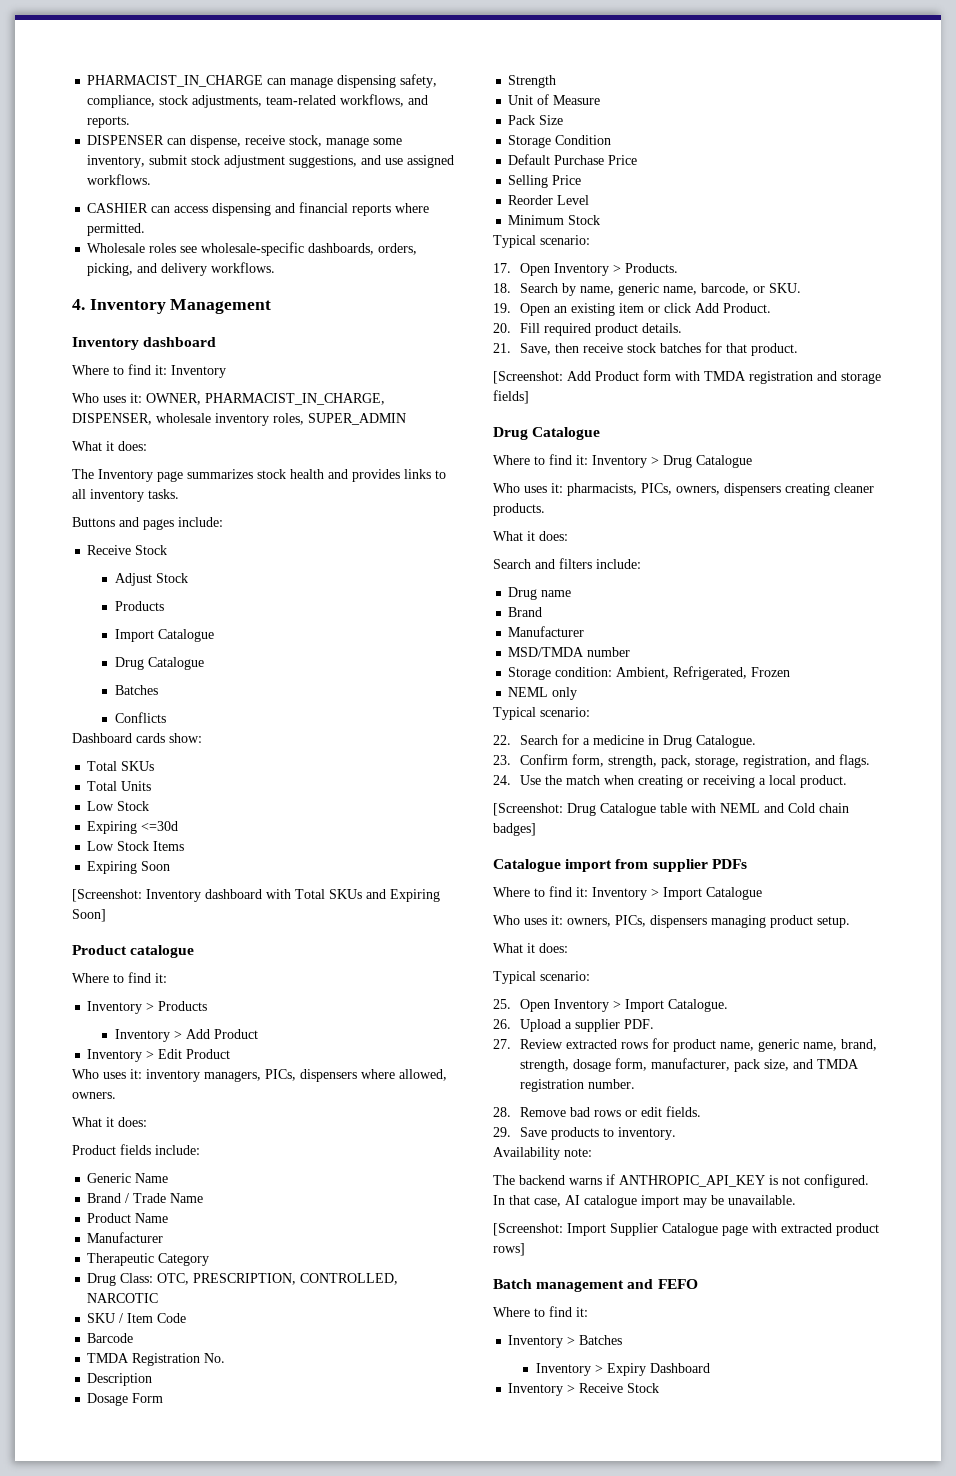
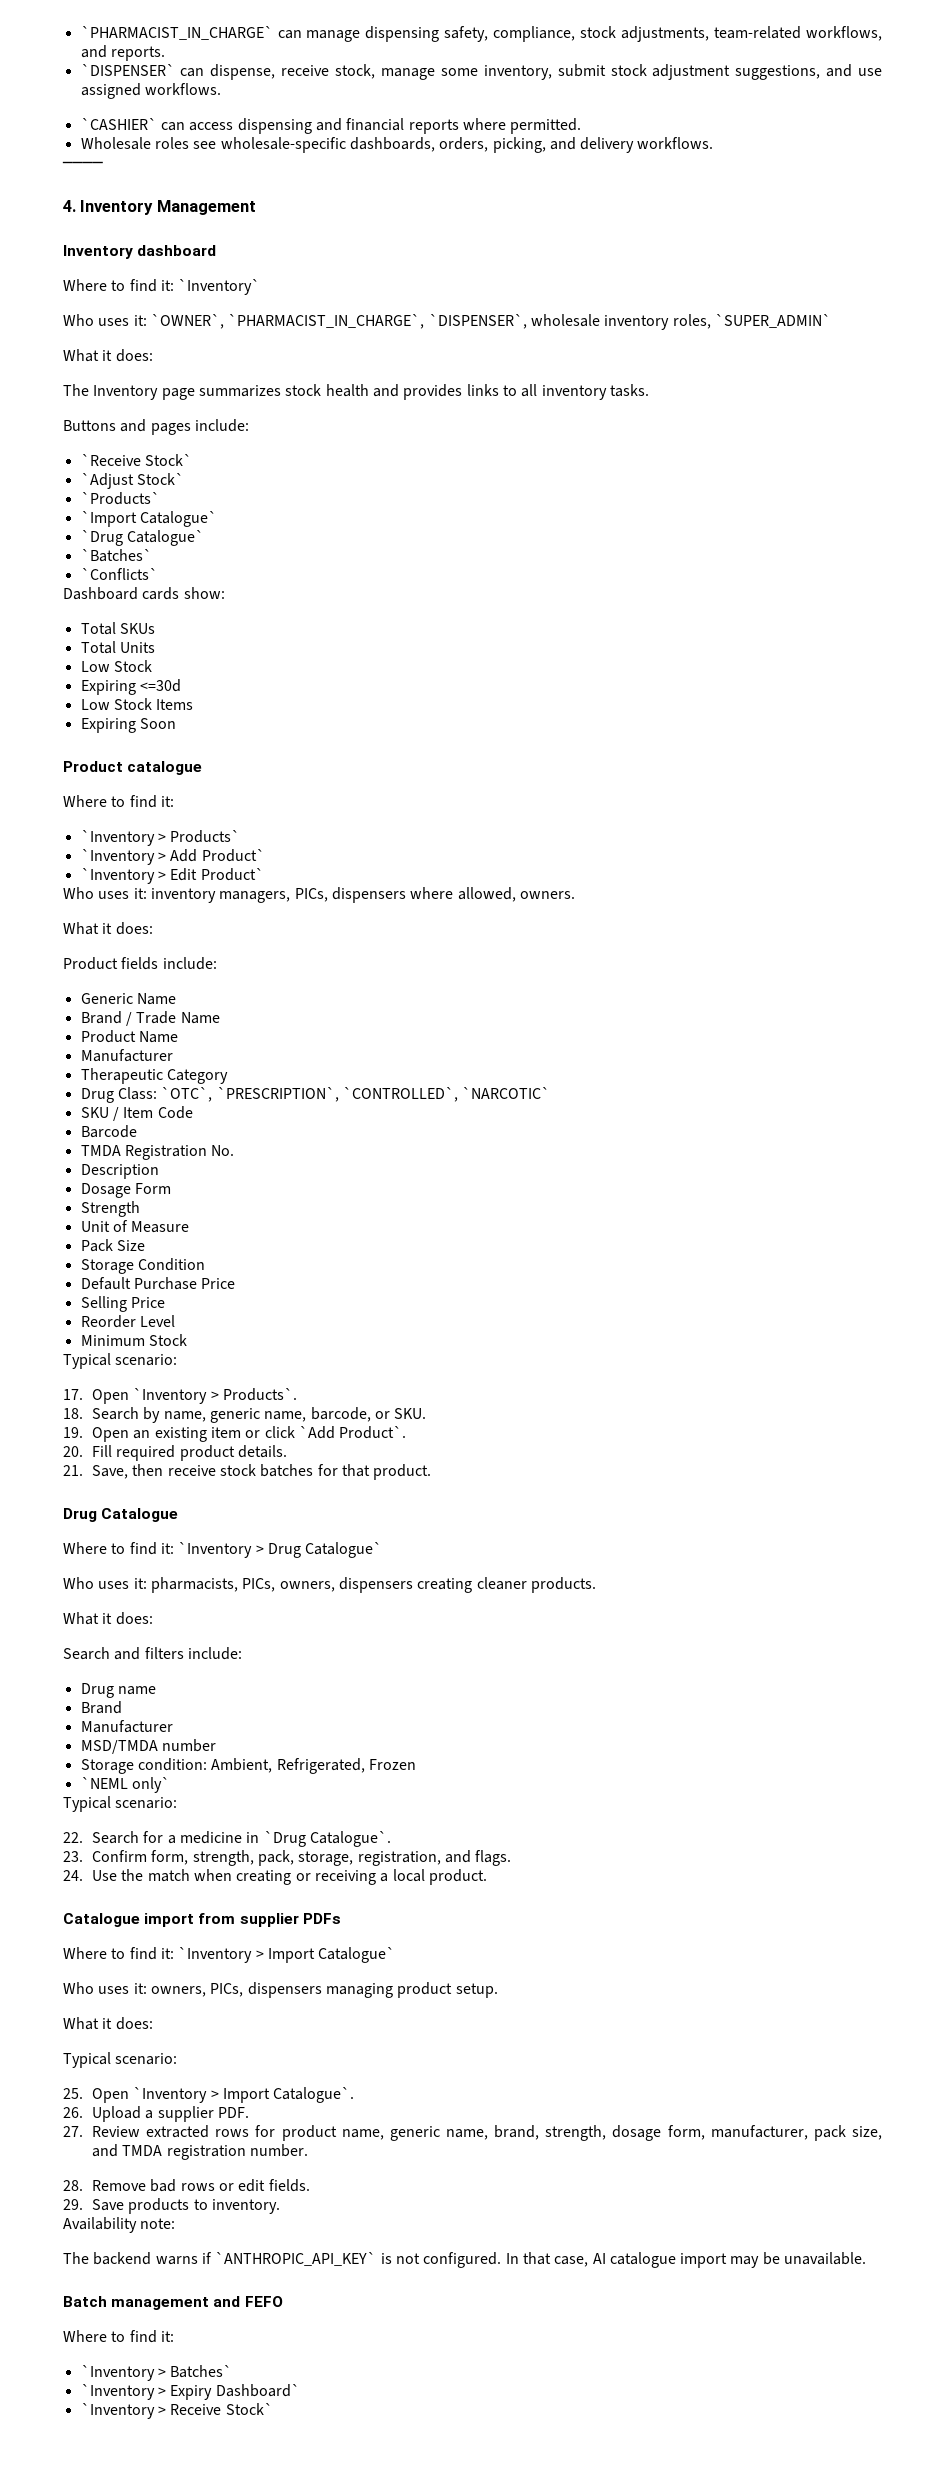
[87,75,264,87] PHARMACIST_IN_CHARGE -> [80,26,273,40] `PHARMACIST_IN_CHARGE`
[87,135,165,145] DISPENSER -> [80,64,175,76] `DISPENSER`
[87,203,149,213] CASHIER -> [80,118,157,130] `CASHIER`
(276, 267) none -> [62,161,103,168] // ────
[171,365,226,378] [72,393,385,405] [72,413,152,425] Inventory // Who uses it: OWNER, PHARMACIST_IN_CHARGE, DISPENSER, -> [178,279,261,295] [63,314,527,329] `Inventory` // Who uses it: `OWNER`, `PHARMACIST_IN_CHARGE`, `DISPENSER`,
[308,413,406,425] SUPER_ADMIN -> [714,314,831,328] `SUPER_ADMIN`
[87,545,168,555] [114,573,188,586] [114,601,164,611] [114,629,214,642] [114,657,204,670] [114,685,158,695] [114,712,166,723] Receive Stock // Adjust Stock // Products // Import Catalogue // Drug Catalogue // Batches // Conflicts -> [80,454,192,466] [80,473,184,489] [80,492,160,505] [80,511,217,527] [80,530,204,546] [80,549,152,562] [80,568,158,580] `Receive Stock` // `Adjust Stock` // `Products` // `Import Catalogue` // `Drug Catalogue` // `Batches` // `Conflicts`
[72,889,440,902] [72,909,106,922] // [Screenshot: Inventory dashboard with Total SKUs and Expiring Soon] -> (176, 723) none
[87,1001,208,1014] [114,1029,258,1042] [87,1049,143,1062] Inventory > Products // Inventory > Add Product // Inventory -> [80,830,241,846] [80,849,265,865] [80,868,155,884] `Inventory > Products` // `Inventory > Add Product` // `Inventory
[186,1049,231,1059] Product -> [200,868,264,881] Product`
[157,1273,399,1285] [87,1293,159,1303] OTC, PRESCRIPTION, CONTROLLED, NARCOTIC -> [161,1087,551,1102] `OTC`, `PRESCRIPTION`, `CONTROLLED`, `NARCOTIC`
[554,263,679,276] Inventory > Products. -> [133,1388,297,1404] `Inventory > Products`.
[695,303,772,313] Add Product. -> [298,1426,407,1439] `Add Product`.
[493,370,881,384] [493,390,529,404] // [Screenshot: Add Product form with TMDA registration and storage fields] -> (432, 1472) none
[592,455,647,468] Inventory -> [178,1542,253,1558] `Inventory
[696,455,752,468] Catalogue -> [305,1542,383,1558] Catalogue`
[508,687,578,700] NEML only -> [80,1777,170,1793] `NEML only`
[663,735,757,748] Drug Catalogue. -> [263,1831,391,1847] `Drug Catalogue`.
[493,803,849,816] [493,823,536,836] // [Screenshot: Drug Catalogue table with NEML and Cold chain badges] -> (487, 1877) none
[592,887,762,900] Inventory > Import Catalogue -> [178,1947,396,1963] `Inventory > Import Catalogue`
[554,999,729,1012] Inventory > Import Catalogue. -> [133,2087,355,2103] `Inventory > Import Catalogue`.
[619,1175,765,1187] ANTHROPIC_API_KEY -> [215,2252,377,2266] `ANTHROPIC_API_KEY`
[493,1223,879,1236] [493,1243,525,1256] // [Screenshot: Import Supplier Catalogue page with extracted product rows] -> (867, 2258) none
[508,1335,623,1348] [535,1363,710,1376] [508,1383,564,1396] Inventory > Batches // Inventory > Expiry Dashboard // Inventory -> [80,2365,233,2381] [80,2384,300,2400] [80,2403,155,2419] `Inventory > Batches` // `Inventory > Expiry Dashboard` // `Inventory
[627,1383,660,1393] Stock -> [225,2403,273,2415] Stock`

